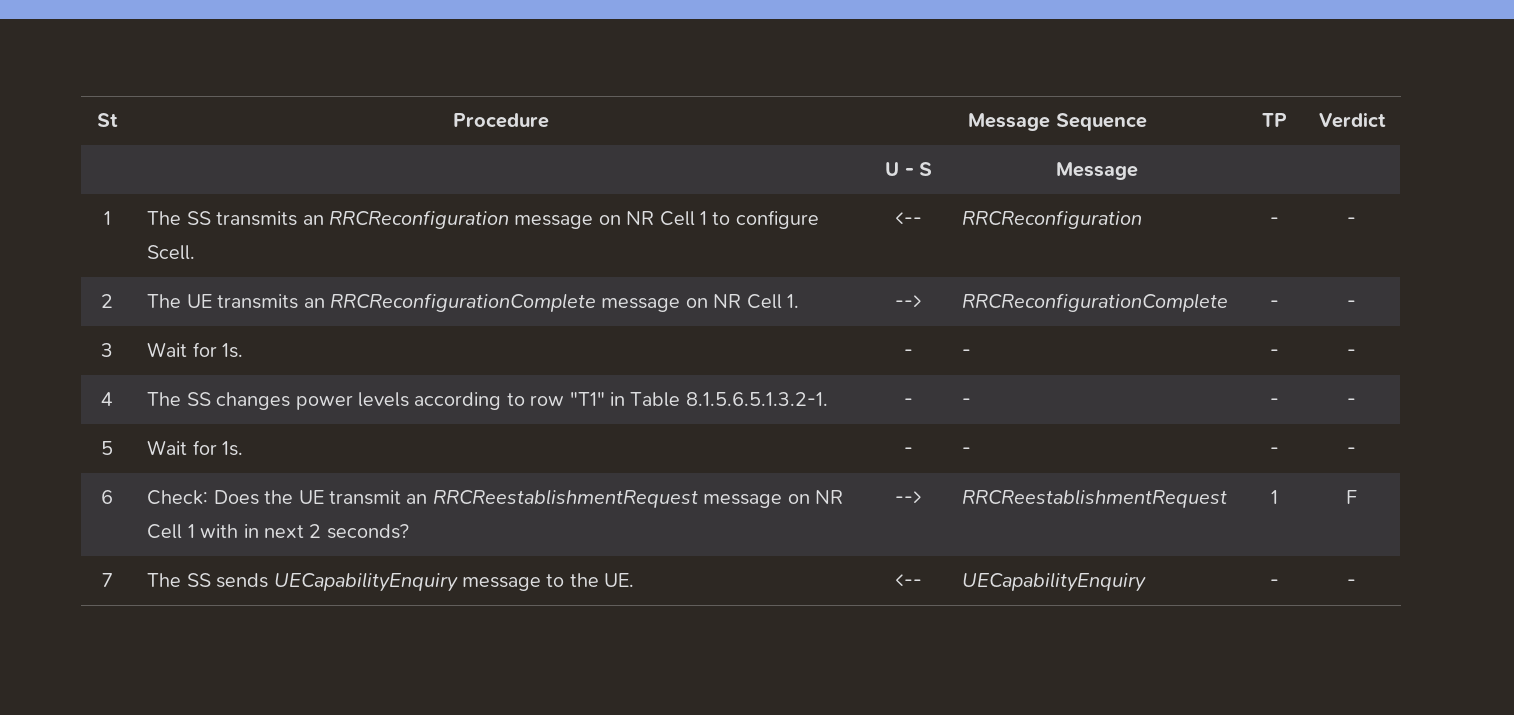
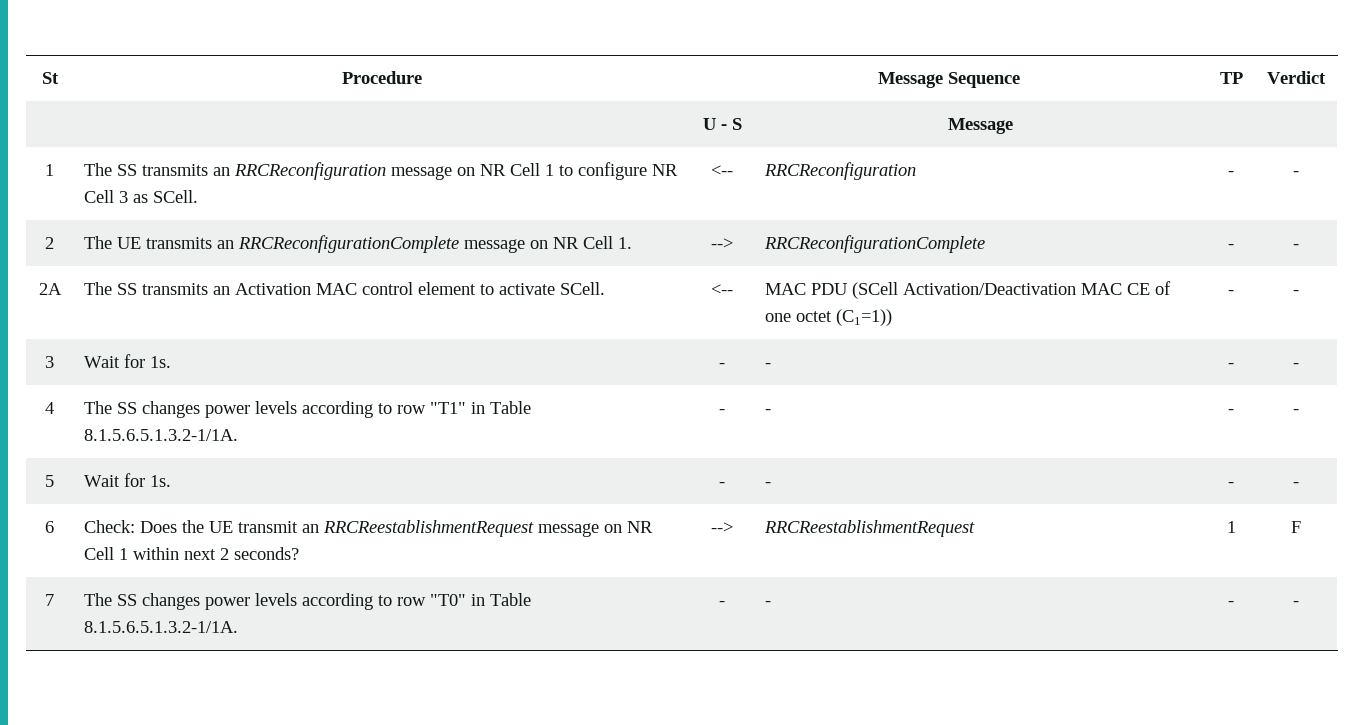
[147,245,196,260] Scell. -> [651,164,678,176] [83,190,198,203] NR Cell 3 as SCell.
(1356, 304) none -> [38,283,62,295] [83,282,605,295] [711,284,733,295] [764,281,1171,299] [764,309,892,326] [1228,290,1234,295] [1293,290,1299,295] // 2A | The SS transmits an Activation MAC control element to activate SCell. | <-- | MAC PDU (SCell Activation/Deactivation MAC CE of one octet (C1=1)) | - | -
[685,392,828,406] 8.1.5.6.5.1.3.2-1. -> [83,429,238,441] 8.1.5.6.5.1.3.2-1/1A.
[200,524,259,538] with in -> [132,547,179,560] within
[216,572,635,592] [895,574,922,587] [962,572,1147,592] [1269,579,1279,587] [1347,579,1356,587] sends UECapabilityEnquiry message to the UE. | <-- | UECapabilityEnquiry | - | - -> [141,593,531,610] [83,621,238,633] [719,601,725,606] [764,601,771,606] [1228,601,1234,606] [1293,601,1299,606] changes power levels according to row "T0" in Table 8.1.5.6.5.1.3.2-1/1A. | - | - | - | -

